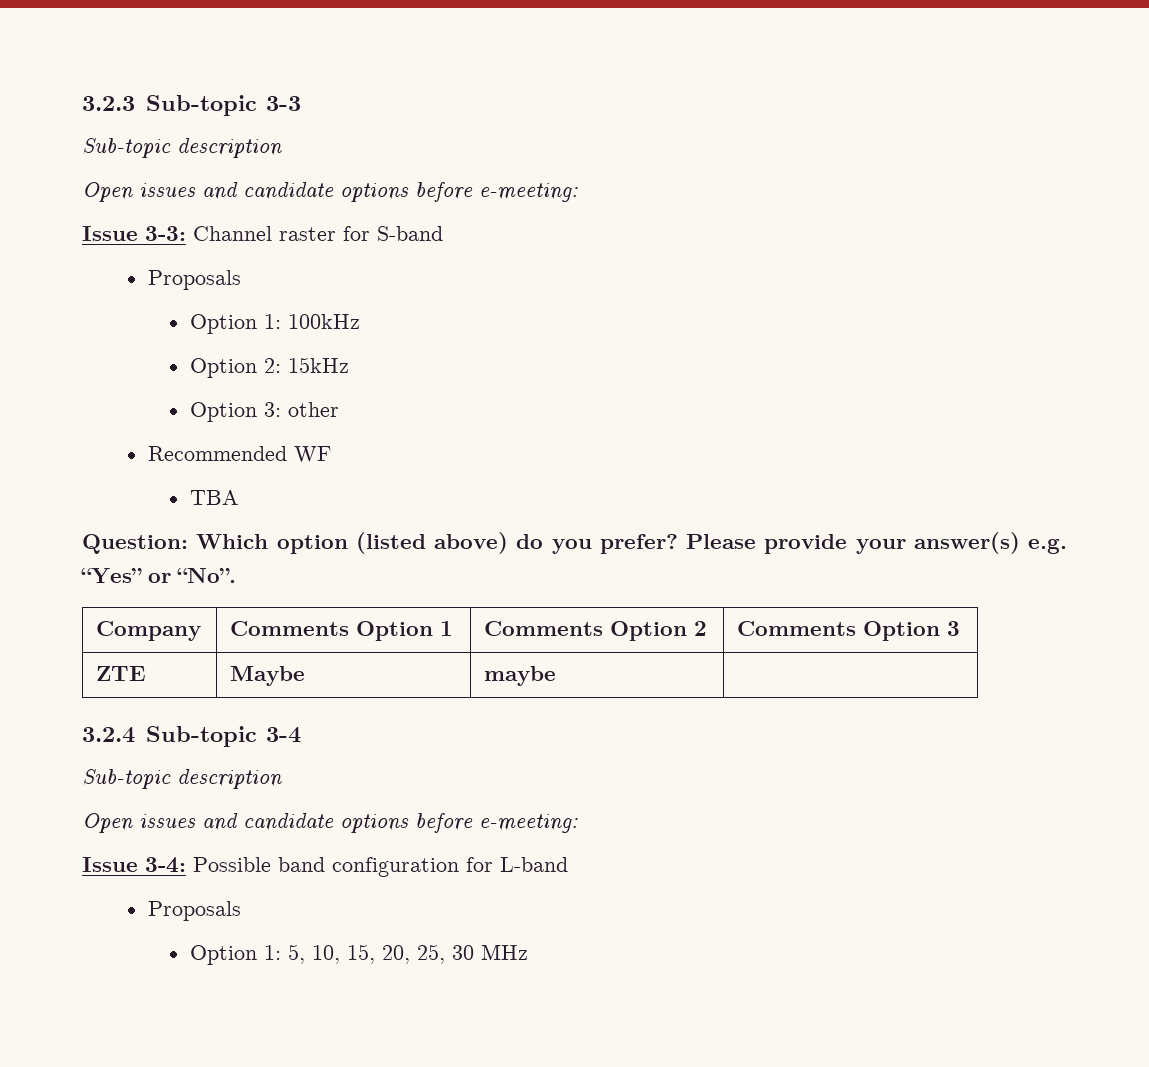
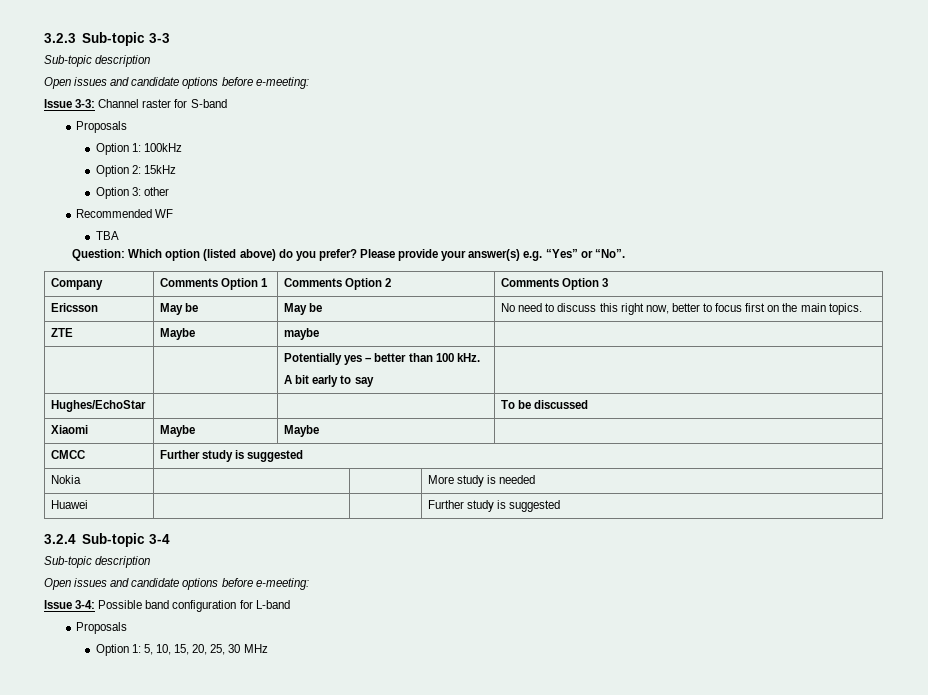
[96,666,147,681] [230,666,306,686] [484,666,557,686] ZTE | Maybe | maybe | -> [51,303,99,312] [160,303,199,315] [284,303,323,315] [501,303,862,315] [51,328,74,337] [160,328,196,340] [284,328,320,340] [284,353,480,365] [284,375,374,387] [51,400,147,412] [501,400,589,409] [51,425,89,434] [160,425,196,437] [284,425,320,437] [51,450,86,459] [160,450,304,462] [51,475,82,484] [428,475,536,487] [51,500,89,509] [428,500,561,512] Ericsson | May be | May be | No need to discuss this right now, better to focus first on the main topics. // ZTE | Maybe | maybe | // | | Potentially yes – better than 100 kHz. // A bit early to say | // Hughes/EchoStar | | | To be discussed // Xiaomi | Maybe | Maybe | // CMCC | Further study is suggested // Nokia | | | More study is needed // Huawei | | | Further study is suggested

